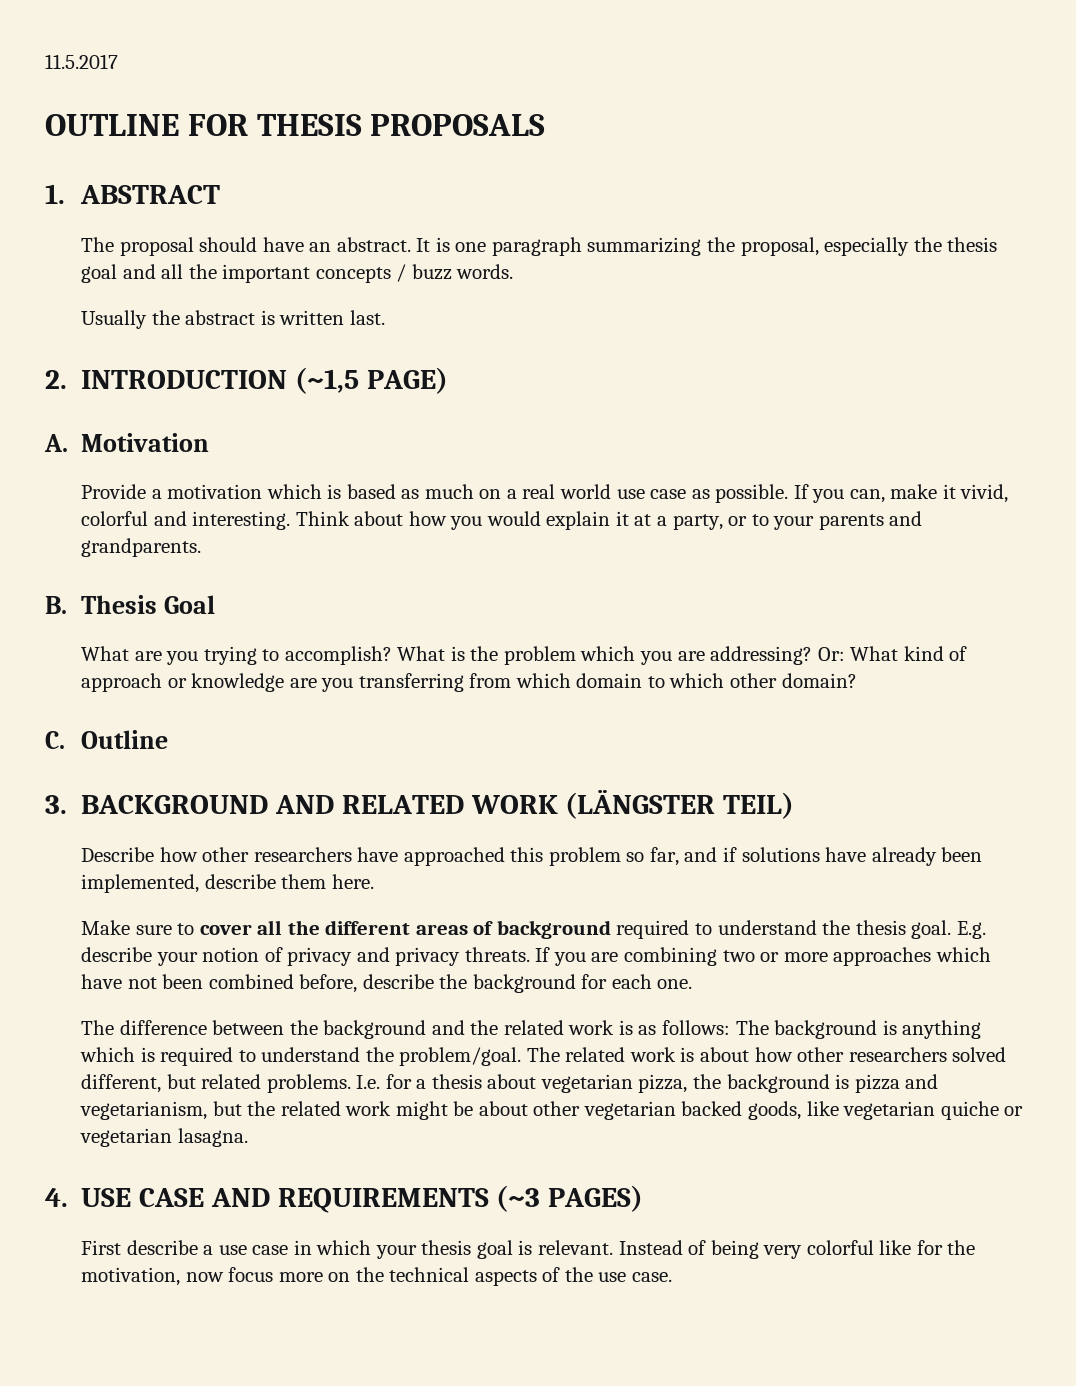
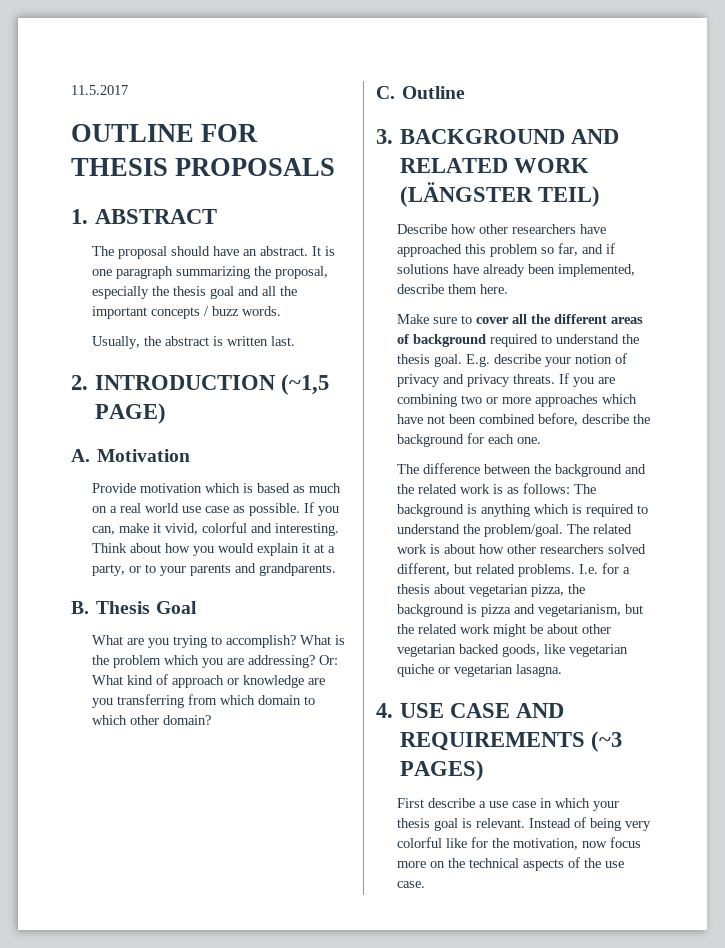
[81,310,148,329] Usually -> [91,336,140,349] Usually,
[151,489,162,499] a -> (136, 488) none

